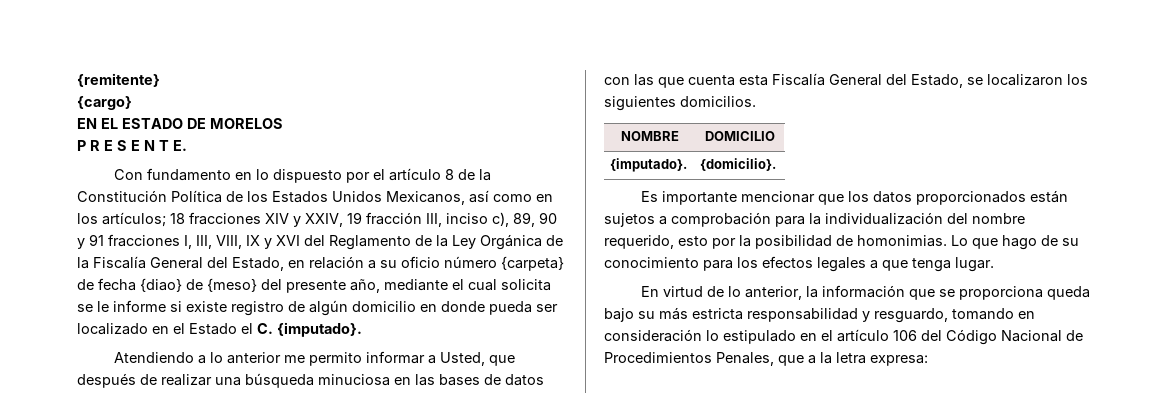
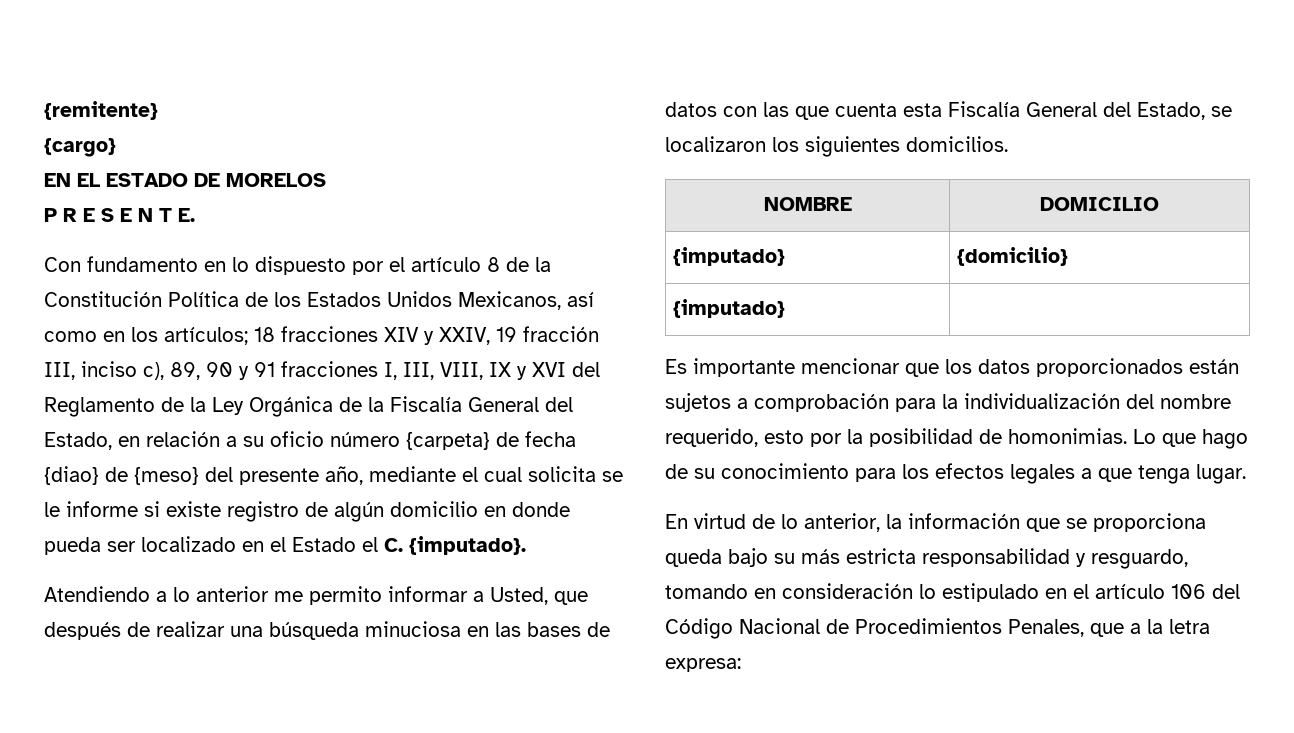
[610,158,688,172] [700,158,777,171] {imputado}. | {domicilio}. -> [673,247,786,266] [957,247,1069,266] [673,299,786,318] {imputado} | {domicilio} // {imputado} |

